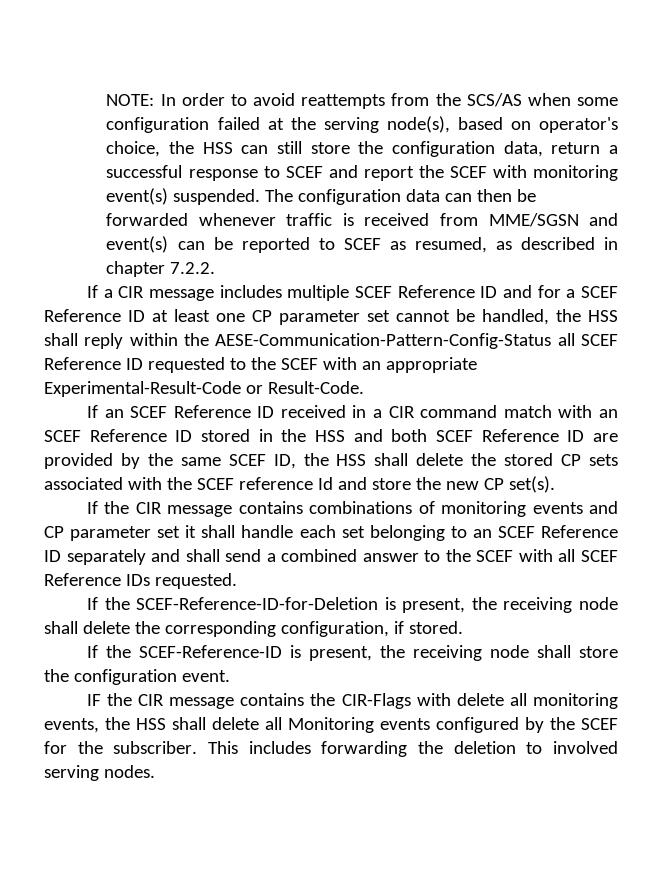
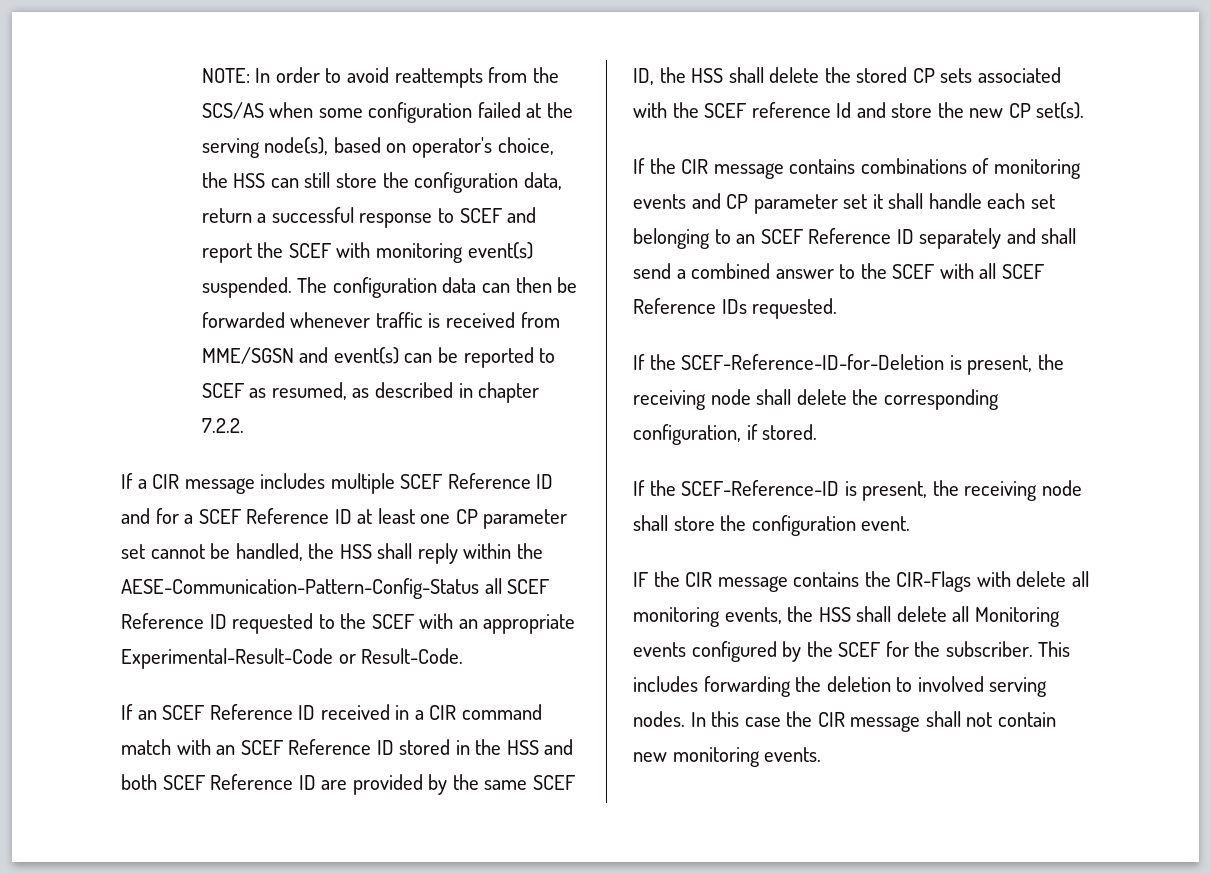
(155, 771) none -> [690,711,1056,732] [633,747,822,767] In this case the CIR message shall not contain new monitoring events.

